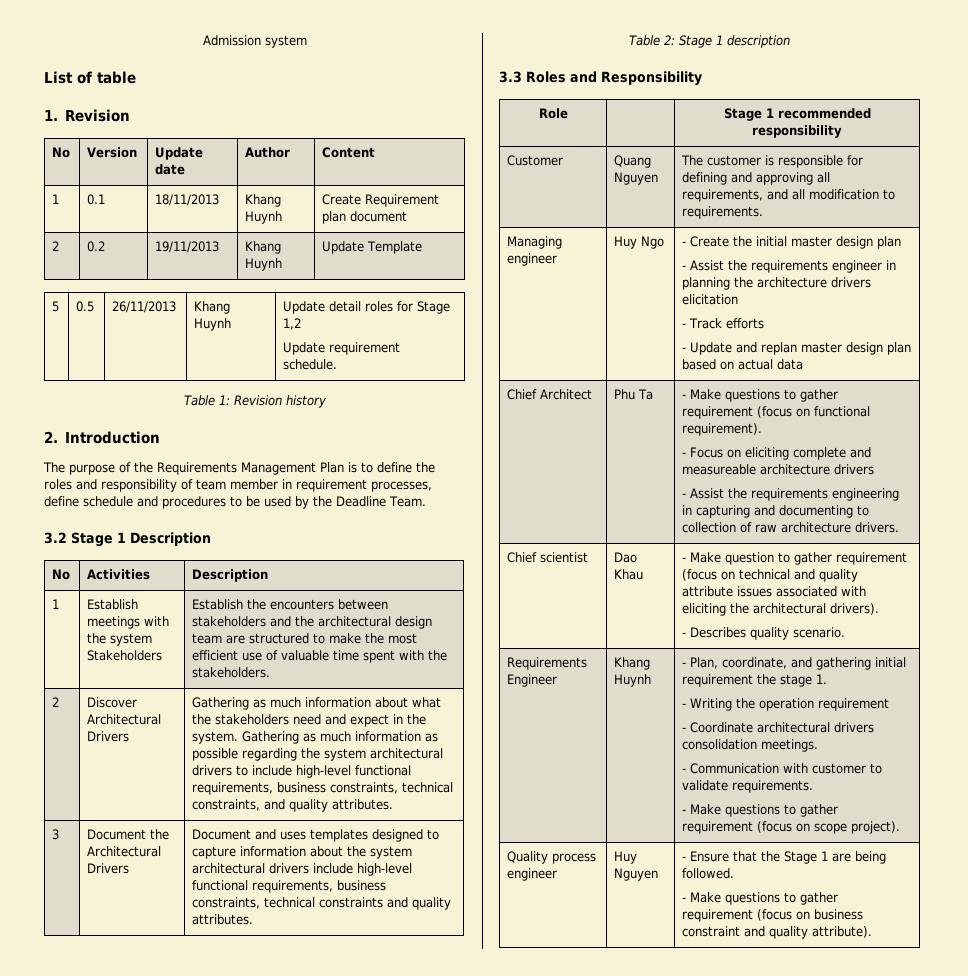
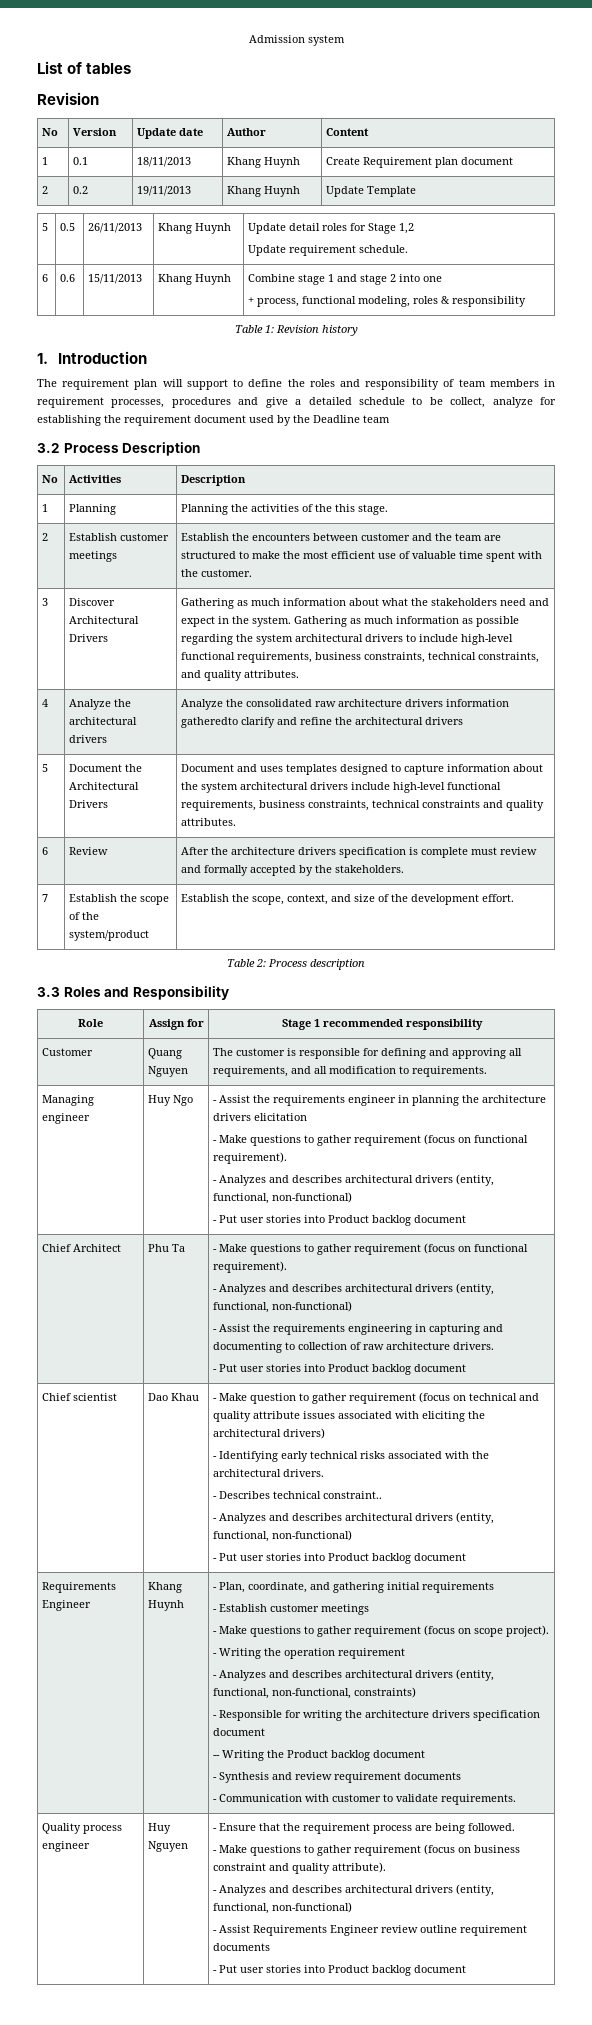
[97,71,136,84] [44,110,58,121] table // 1. -> [86,63,132,74] tables //
(338, 364) none -> [42,274,49,282] [60,274,76,282] [88,274,143,284] [158,274,232,285] [248,274,443,285] [248,296,527,307] // 6 | 0.6 | 15/11/2013 | Khang Huynh | Combine stage 1 and stage 2 into one // + process, functional modeling, roles & responsibility
[44,431,58,443] 2. -> [37,353,48,364] 1.
[69,462,357,475] purpose of the Requirements Management Plan is -> [62,379,228,390] requirement plan will support
[230,479,278,490] member -> [489,379,539,387] members
[44,496,260,509] define schedule and procedures to be -> [171,397,557,408] [37,415,246,426] procedures and give a detailed schedule to be collect, analyze for establishing the requirement document
[389,496,426,507] Team. -> [363,415,390,423] team
[71,532,126,547] Stage 1 -> [63,443,119,453] Process
[87,599,139,610] [87,616,170,629] [87,633,153,646] [87,650,163,661] | Establish meetings with the system Stakeholders -> [69,504,117,515] [181,504,389,515] [42,533,49,541] [69,533,170,541] [69,551,118,562] | Planning | Planning the activities of the this stage. // 2 | Establish customer meetings
[192,616,267,627] stakeholders -> [361,533,411,541] customer
[318,616,433,629] architectural design -> (453, 537) none
[192,667,271,678] [52,697,60,707] stakeholders. // 2 -> [201,569,253,577] [42,598,49,606] customer. // 3
[52,829,60,840] 3 -> [42,699,49,707] [69,699,132,710] [69,717,138,725] [69,735,108,743] [181,699,510,710] [181,717,464,728] [42,764,49,772] 4 | Analyze the architectural drivers | Analyze the consolidated raw architecture drivers information gatheredto clarify and refine the architectural drivers // 5
(254, 919) none -> [42,847,49,855] [69,847,109,855] [181,847,538,858] [181,865,405,876] [42,894,49,902] [69,894,170,905] [69,912,100,920] [69,930,150,941] [181,894,515,905] // 6 | Review | After the architecture drivers specification is complete must review and formally accepted by the stakeholders. // 7 | Establish the scope of the system/product | Establish the scope, context, and size of the development effort.
[678,35,723,48] Stage 1 -> [268,959,307,967] Process
(568, 113) none -> [148,1019,204,1030] Assign for
[690,236,902,249] [682,265,687,270] Create the initial master design plan // - -> (218, 1101) none
[689,318,765,329] [682,342,912,355] [682,359,804,370] Track efforts // - Update and replan master design plan based on actual data -> [219,1134,529,1146] [213,1152,288,1164] [213,1174,495,1186] [213,1192,353,1204] [213,1215,467,1226] Make questions to gather requirement (focus on functional requirement). // - Analyzes and describes architectural drivers (entity, functional, non-functional) // - Put user stories into Product backlog document
[690,447,872,460] [682,464,875,475] Focus on eliciting complete and measureable architecture drivers -> [219,1283,495,1295] [213,1301,353,1313] Analyzes and describes architectural drivers (entity, functional, non-functional)
(900, 527) none -> [213,1364,467,1375] // - Put user stories into Product backlog document
[830,603,880,615] [682,627,846,640] drivers). // - Describes quality scenario. -> [283,1428,326,1439] [213,1451,490,1462] [213,1469,325,1477] [213,1491,383,1499] [213,1512,495,1524] [213,1530,353,1542] [213,1553,467,1564] drivers) // - Identifying early technical risks associated with the architectural drivers. // - Describes technical constraint.. // - Analyzes and describes architectural drivers (entity, functional, non-functional) // - Put user stories into Product backlog document
[682,674,828,687] [682,698,890,711] [682,722,875,733] [682,739,819,752] [682,763,883,774] [682,780,814,793] requirement the stage 1. // - Writing the operation requirement // - Coordinate architectural drivers consolidation meetings. // - Communication with customer to validate requirements. -> [422,1582,495,1593] [213,1604,370,1615] requirements // - Establish customer meetings
(901, 827) none -> [213,1648,406,1659] [213,1669,495,1681] [213,1687,417,1699] [213,1710,541,1721] [213,1728,266,1736] [213,1750,426,1761] [213,1772,462,1783] [213,1794,517,1805] // - Writing the operation requirement // - Analyzes and describes architectural drivers (entity, functional, non-functional, constraints) // - Responsible for writing the architecture drivers specification document // -- Writing the Product backlog document // - Synthesis and review requirement documents // - Communication with customer to validate requirements.
[784,851,829,864] Stage 1 -> [303,1823,413,1834] requirement process
(873, 932) none -> [213,1884,495,1896] [213,1902,353,1914] [213,1925,528,1936] [213,1943,271,1951] [213,1965,467,1976] // - Analyzes and describes architectural drivers (entity, functional, non-functional) // - Assist Requirements Engineer review outline requirement documents // - Put user stories into Product backlog document

